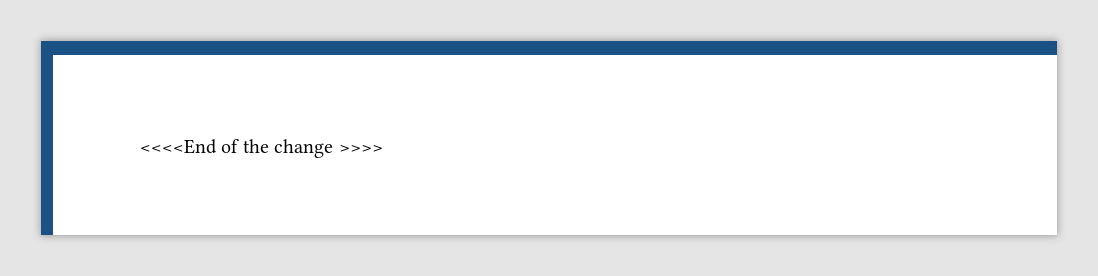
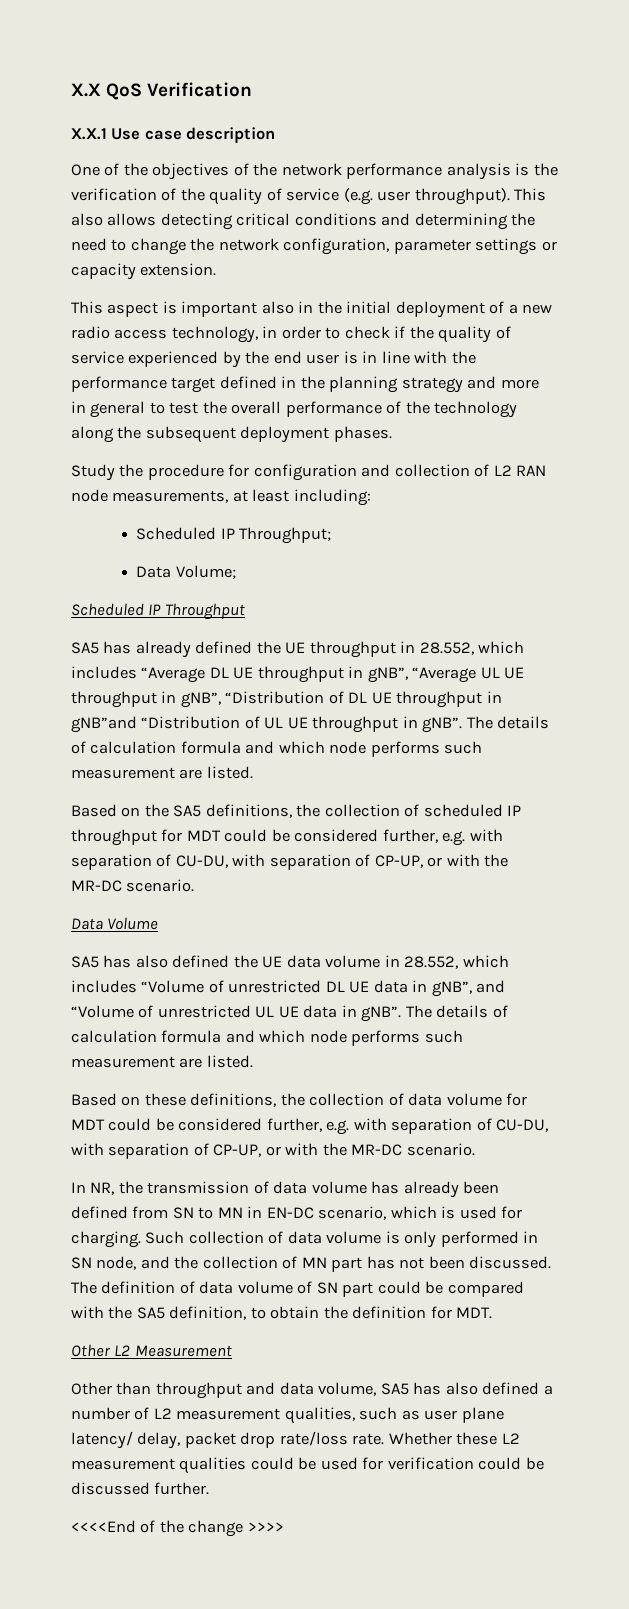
(140, 146) none -> [71,82,253,100] [71,127,276,143] [71,163,558,180] [71,188,547,205] [71,213,536,230] [71,238,557,255] [71,263,217,280] [71,301,553,318] [71,326,511,343] [71,351,476,368] [71,376,539,393] [71,401,518,418] [71,426,392,443] [71,464,547,481] [71,489,371,506] [136,527,332,544] [136,565,236,579] [71,603,245,620] [71,641,525,658] [71,666,525,683] [71,691,502,708] [71,716,550,733] [71,741,483,757] [71,766,253,779] [71,804,522,818] [71,829,503,846] [71,854,509,870] [71,879,195,892] [71,917,159,930] [71,955,509,969] [71,980,506,997] [71,1005,508,1022] [71,1030,463,1046] [71,1055,253,1068] [71,1093,528,1107] [71,1118,549,1135] [71,1143,475,1159] [71,1181,500,1198] [71,1206,523,1220] [71,1231,539,1248] [71,1256,552,1272] [71,1281,524,1297] [71,1306,493,1320] [71,1344,232,1357] [71,1382,553,1399] [71,1407,504,1424] [71,1431,520,1449] [71,1457,544,1474] [71,1482,210,1495] X.X QoS Verification // X.X.1 Use case description // One of the objectives of the network performance analysis is the verification of the quality of service (e.g. user throughput). This also allows detecting critical conditions and determining the need to change the network configuration, parameter settings or capacity extension. // This aspect is important also in the initial deployment of a new radio access technology, in order to check if the quality of service experienced by the end user is in line with the performance target defined in the planning strategy and more in general to test the overall performance of the technology along the subsequent deployment phases. // Study the procedure for configuration and collection of L2 RAN node measurements, at least including: // Scheduled IP Throughput; // Data Volume; // Scheduled IP Throughput // SA5 has already defined the UE throughput in 28.552, which includes “Average DL UE throughput in gNB”, “Average UL UE throughput in gNB”, “Distribution of DL UE throughput in gNB”and “Distribution of UL UE throughput in gNB”. The details of calculation formula and which node performs such measurement are listed. // Based on the SA5 definitions, the collection of scheduled IP throughput for MDT could be considered further, e.g. with separation of CU-DU, with separation of CP-UP, or with the MR-DC scenario. // Data Volume // SA5 has also defined the UE data volume in 28.552, which includes “Volume of unrestricted DL UE data in gNB”, and “Volume of unrestricted UL UE data in gNB”. The details of calculation formula and which node performs such measurement are listed. // Based on these definitions, the collection of data volume for MDT could be considered further, e.g. with separation of CU-DU, with separation of CP-UP, or with the MR-DC scenario. // In NR, the transmission of data volume has already been defined from SN to MN in EN-DC scenario, which is used for charging. Such collection of data volume is only performed in SN node, and the collection of MN part has not been discussed. The definition of data volume of SN part could be compared with the SA5 definition, to obtain the definition for MDT. // Other L2 Measurement // Other than throughput and data volume, SA5 has also defined a number of L2 measurement qualities, such as user plane latency/ delay, packet drop rate/loss rate. Whether these L2 measurement qualities could be used for verification could be discussed further. //

